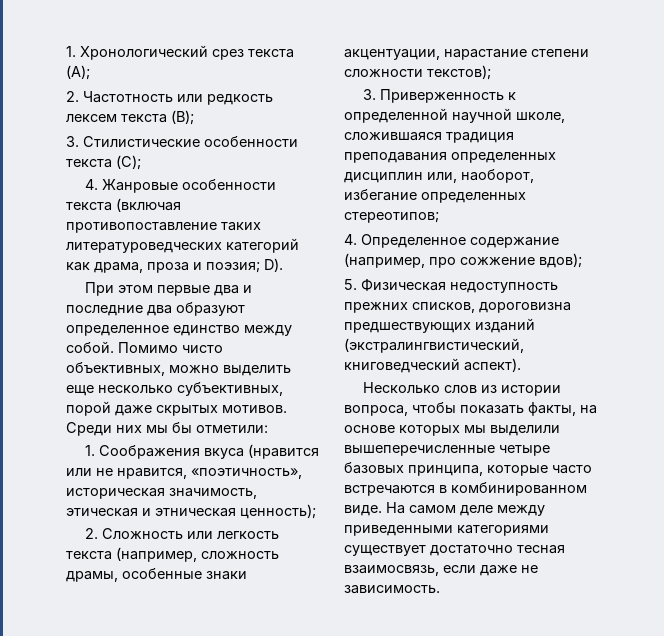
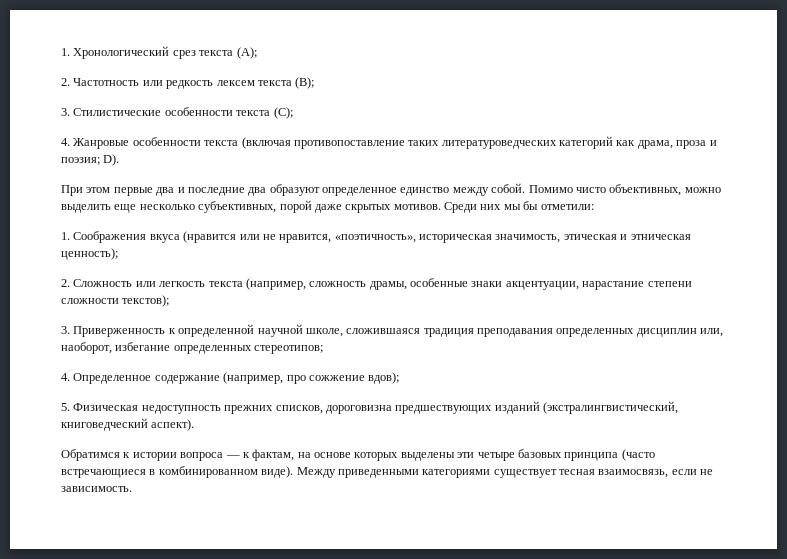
[363,382,562,396] [344,402,597,416] [344,425,560,436] [344,445,550,456] [344,462,592,476] [344,482,587,496] [344,502,545,516] Несколько слов из истории вопроса, чтобы показать факты, на основе которых мы выделили вышеперечисленные четыре базовых принципа, которые часто встречаются в комбинированном виде. На самом деле между -> [61,449,655,461] [61,466,336,478] Обратимся к истории вопроса — к фактам, на основе которых выделены эти четыре базовых принципа (часто встречающиеся в комбинированном виде). Между
[430,545,513,556] достаточно -> (557, 473) none
[480,565,517,576] даже -> (697, 472) none

